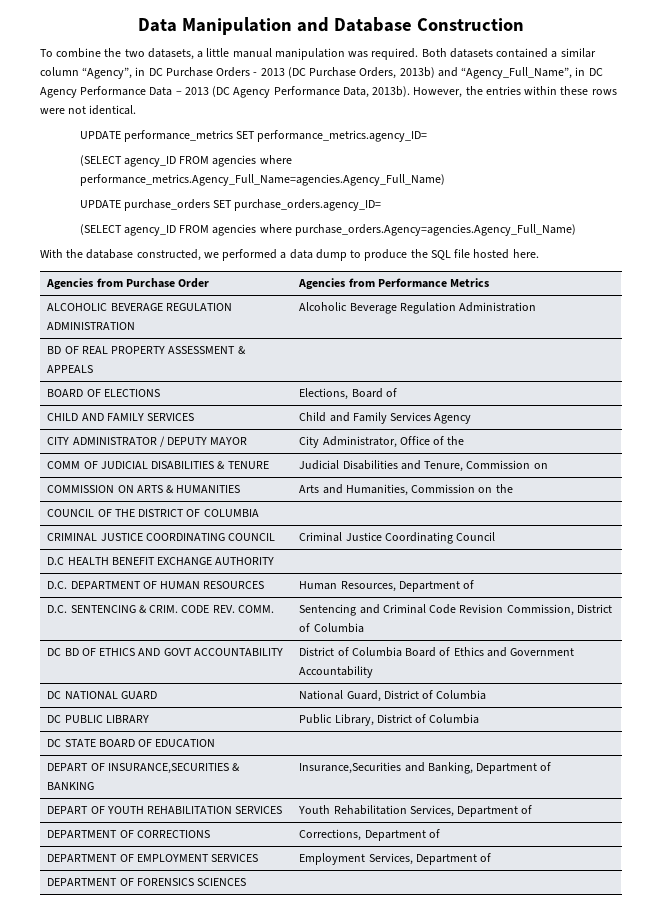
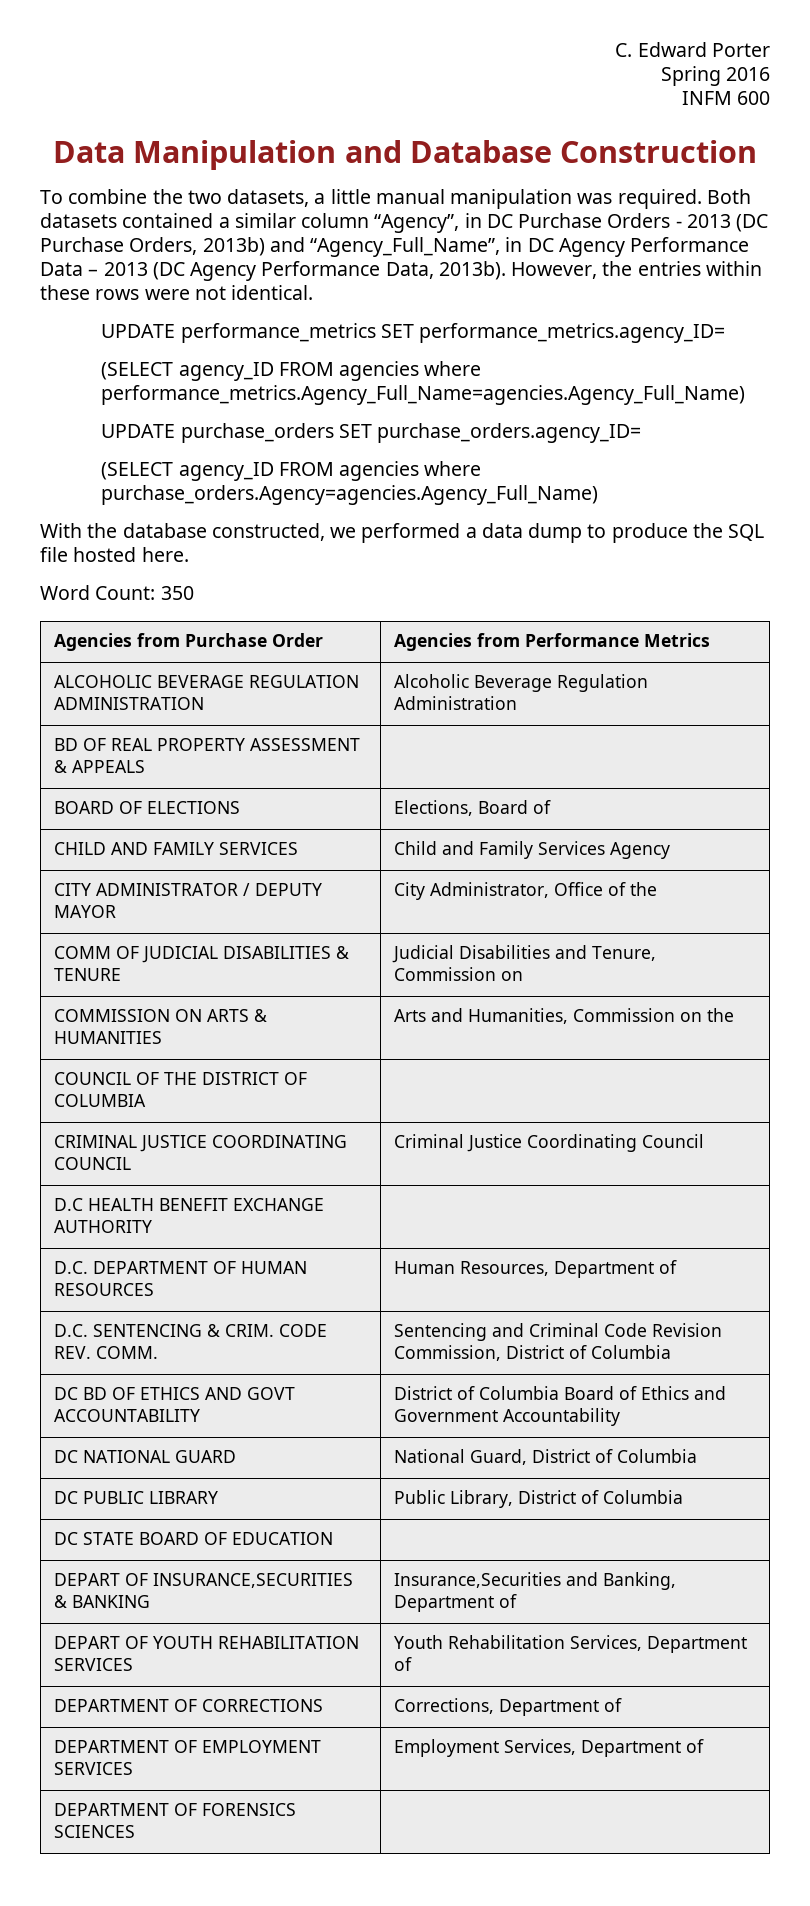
(138, 25) none -> [615,42,770,57] [660,66,770,86] [681,91,770,105] C. Edward Porter // Spring 2016 // INFM 600 //
(539, 253) none -> [40,585,194,600] // Word Count: 350

